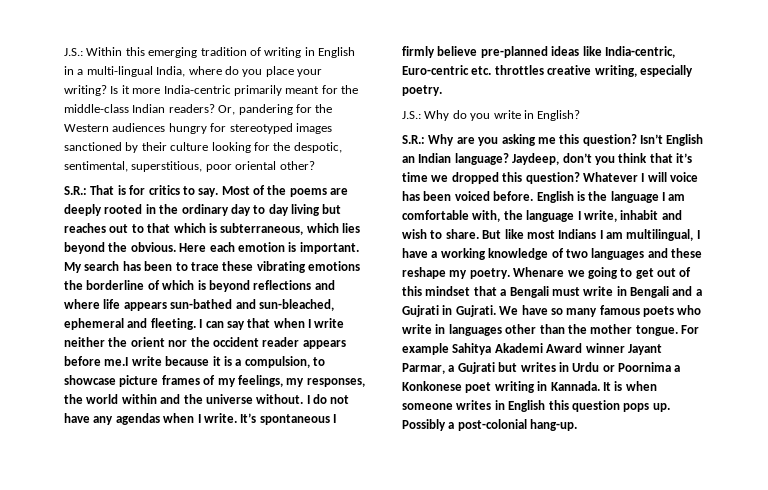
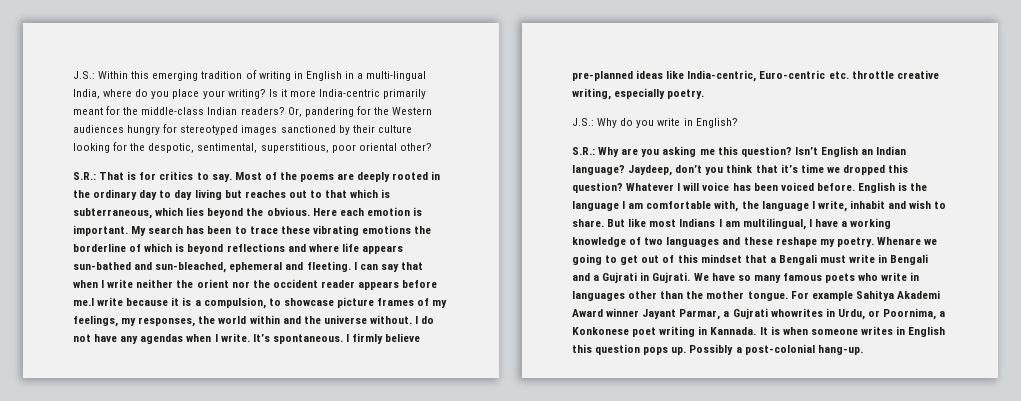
[259,414,330,425] spontaneous -> [272,334,343,344] spontaneous.
[494,65,544,75] throttles -> [851,71,894,79] throttle
[498,362,671,372] but writes in Urdu or Poornima -> [770,308,937,320] whowrites in Urdu, or Poornima,

